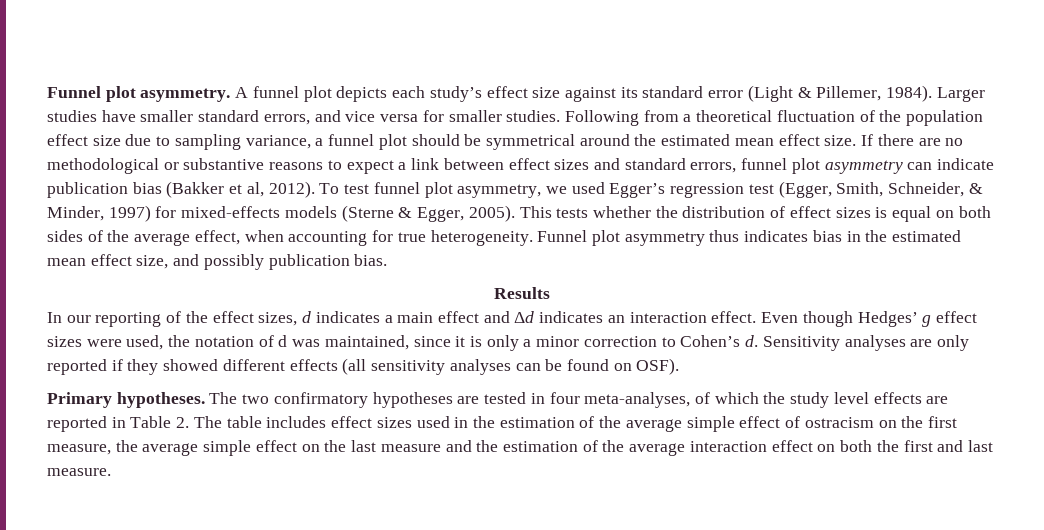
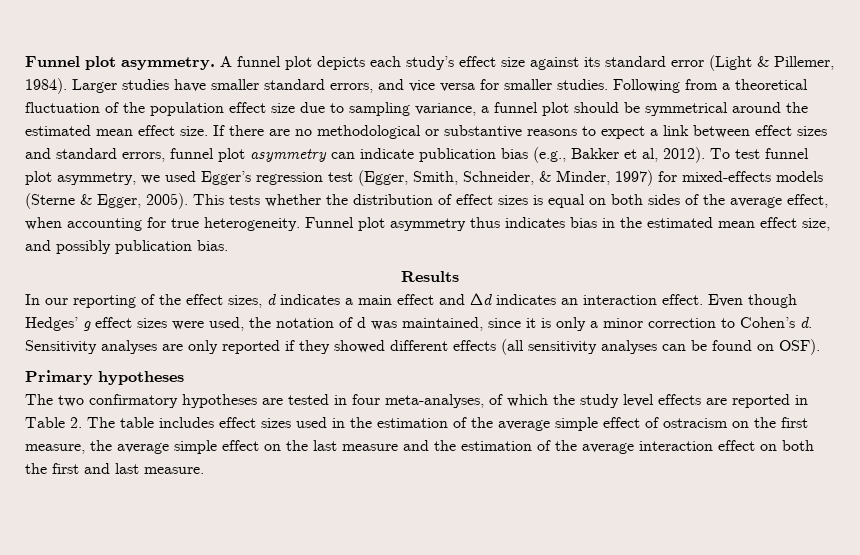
[166,181,225,198] (Bakker -> [533,147,619,163] (e.g., Bakker
[116,392,205,408] hypotheses. -> [98,371,184,385] hypotheses //

